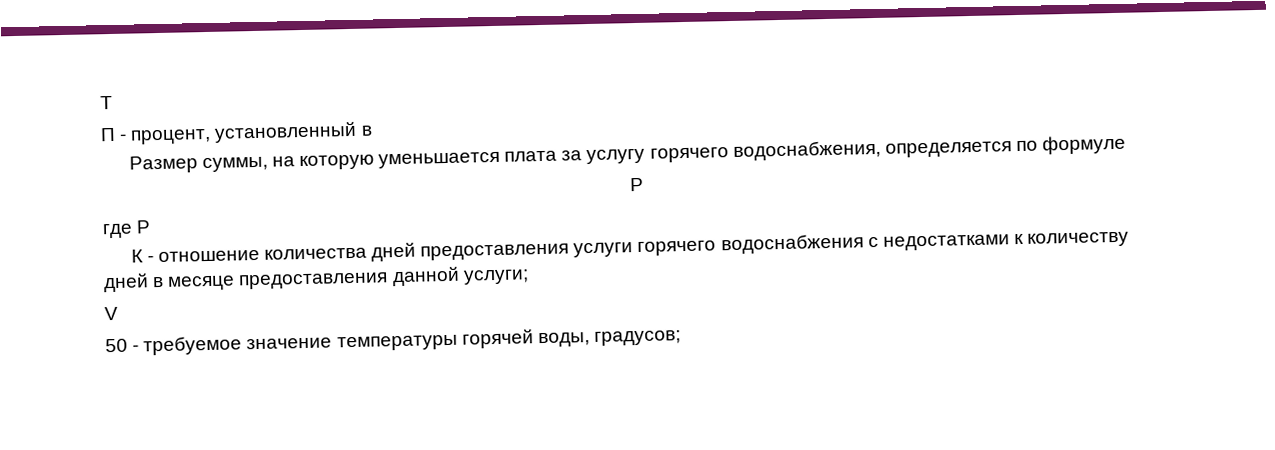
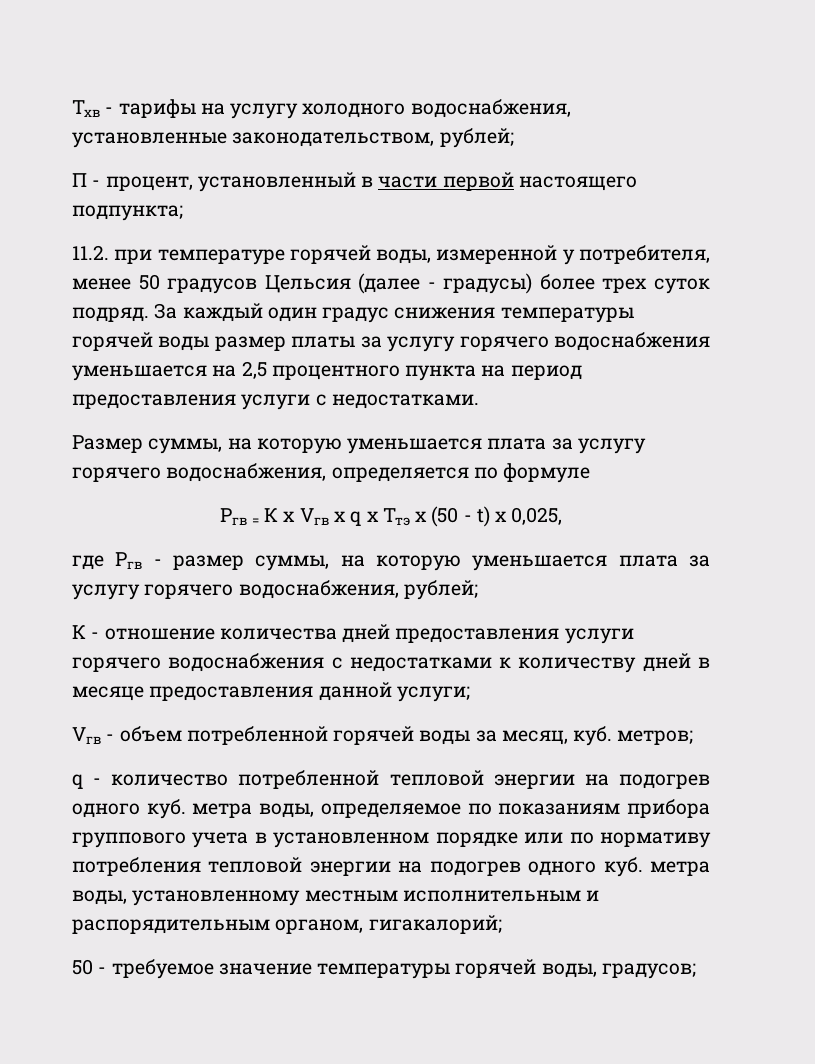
[100,95,113,110] Т -> [72,99,571,119] [72,128,514,148] Тхв - тарифы на услугу холодного водоснабжения, установленные законодательством, рублей;
(373, 130) none -> [378,172,637,191] [72,205,183,221] [72,245,710,265] [72,273,710,294] [72,303,634,323] [72,332,710,352] [72,361,582,381] [72,394,479,410] части первой настоящего подпункта; // 11.2. при температуре горячей воды, измеренной у потребителя, менее 50 градусов Цельсия (далее - градусы) более трех суток подряд. За каждый один градус снижения температуры горячей воды размер платы за услугу горячего водоснабжения уменьшается на 2,5 процентного пункта на период предоставления услуги с недостатками.
[630,177,644,192] [102,220,152,239] Р // где Р -> [219,506,563,527] [72,552,710,571] [72,580,478,600] Ргв = К х Vгв х q х Ттэ х (50 - t) х 0,025, // где Ргв - размер суммы, на которую уменьшается плата за услугу горячего водоснабжения, рублей;
[104,306,118,321] V -> [72,726,694,746] [72,770,710,789] [72,799,710,819] [72,832,712,848] [72,857,710,877] [72,890,600,906] [72,915,502,934] Vгв - объем потребленной горячей воды за месяц, куб. метров; // q - количество потребленной тепловой энергии на подогрев одного куб. метра воды, определяемое по показаниям прибора группового учета в установленном порядке или по нормативу потребления тепловой энергии на подогрев одного куб. метра воды, установленному местным исполнительным и распорядительным органом, гигакалорий;

